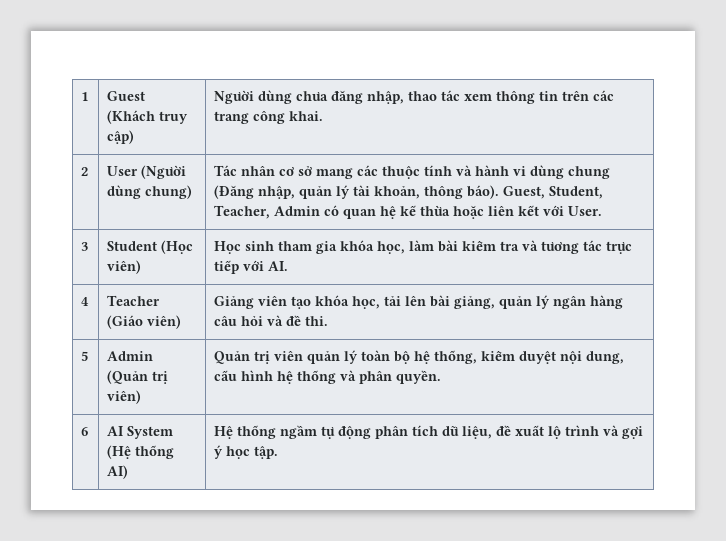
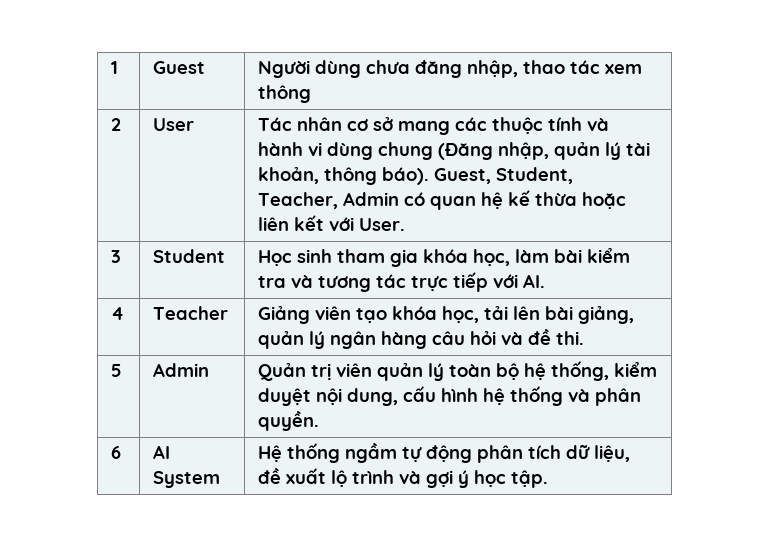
[107,110,189,124] [107,130,135,144] (Khách truy cập) -> (206, 67) none
[539,90,615,101] [214,111,324,124] tin trên các trang công khai. -> (312, 94) none
[141,165,187,179] [107,185,193,199] (Người dùng chung) -> (195, 124) none
[161,240,194,254] [107,260,142,274] (Học viên) -> (226, 256) none
[107,315,182,329] (Giáo viên) -> (229, 313) none
[107,370,169,384] [107,390,142,404] (Quản trị viên) -> (210, 370) none
[107,445,175,459] [107,465,129,479] (Hệ thống AI) -> (221, 479) none

